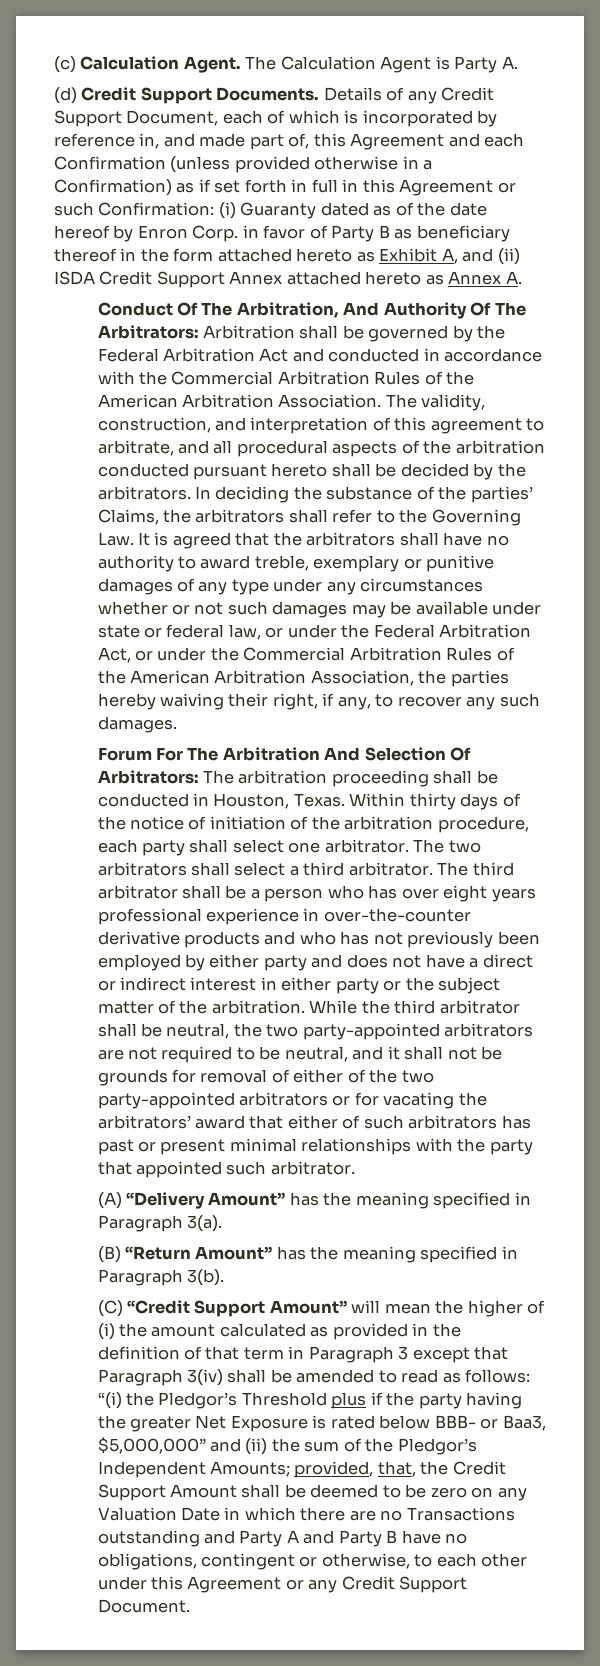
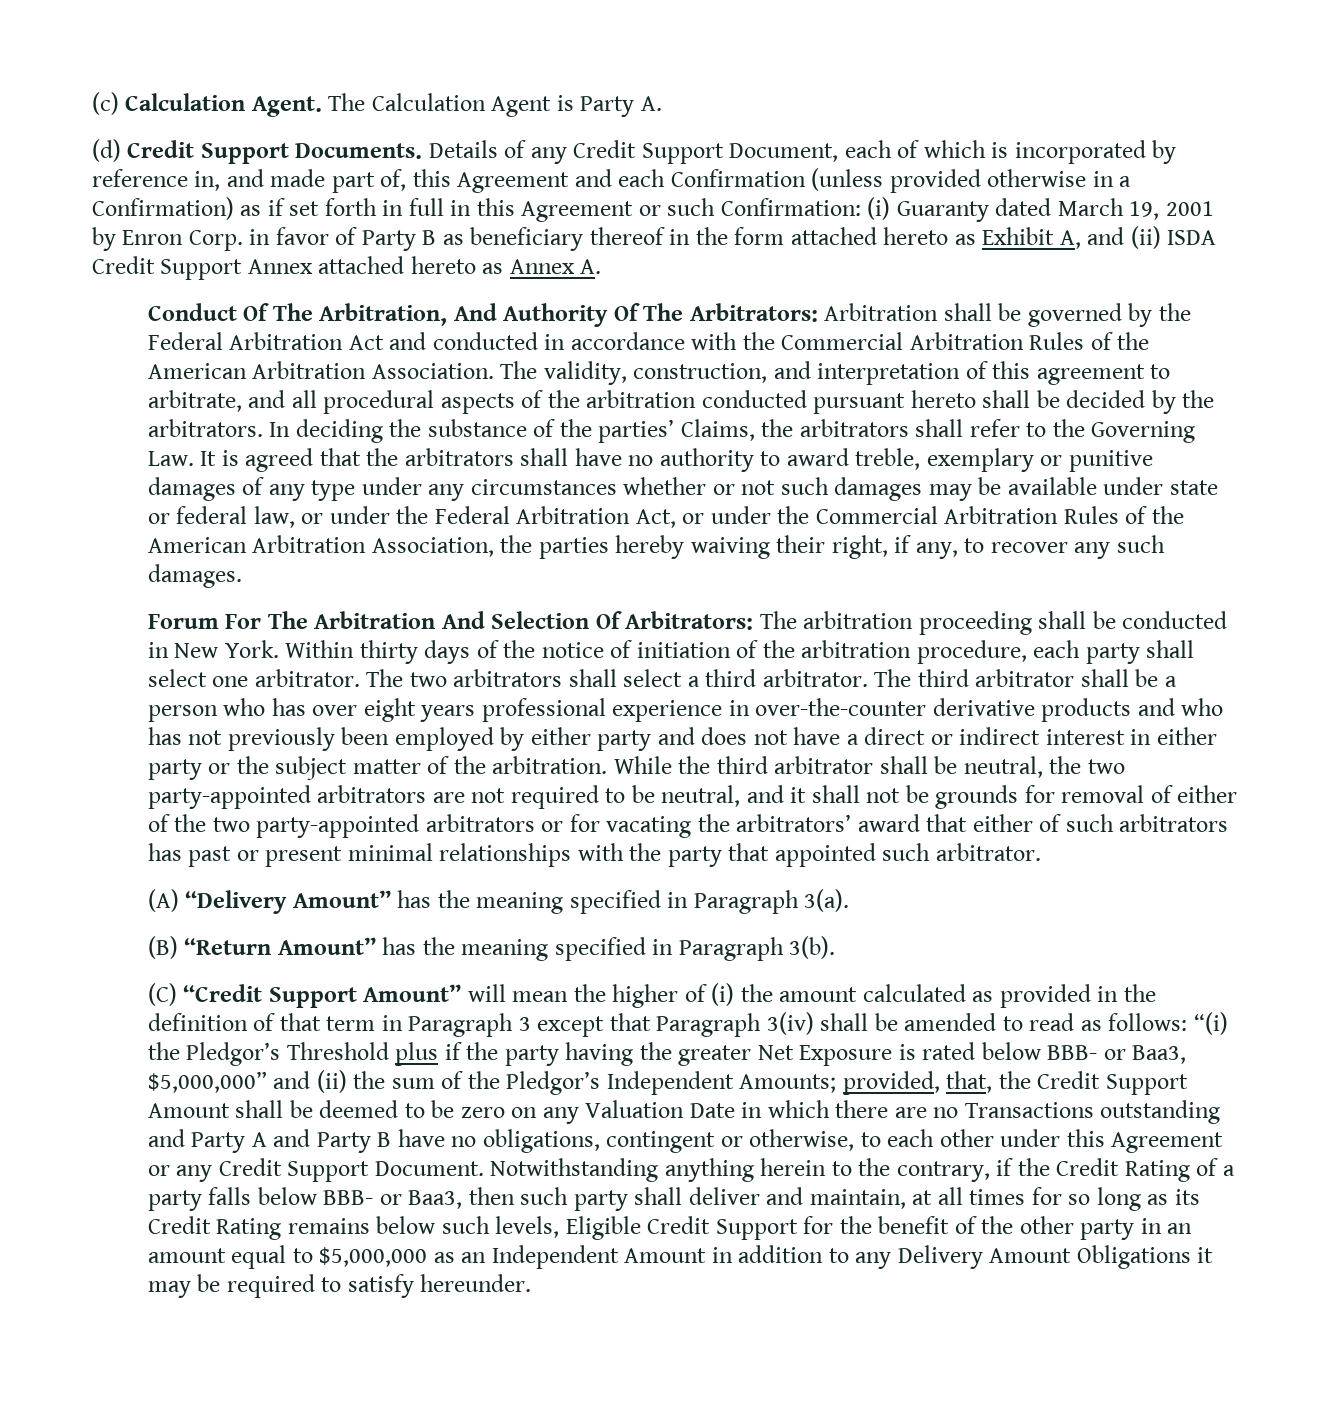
[373,202,487,216] [54,225,110,239] as of the date hereof -> [1057,198,1214,220] March 19, 2001
[213,793,345,809] Houston, Texas. -> [174,640,279,658] New York.
(190, 1606) none -> [490,1158,1235,1182] [148,1187,1200,1211] [148,1216,1193,1240] [148,1245,1214,1269] [148,1274,532,1298] Notwithstanding anything herein to the contrary, if the Credit Rating of a party falls below BBB- or Baa3, then such party shall deliver and maintain, at all times for so long as its Credit Rating remains below such levels, Eligible Credit Support for the benefit of the other party in an amount equal to $5,000,000 as an Independent Amount in addition to any Delivery Amount Obligations it may be required to satisfy hereunder.

